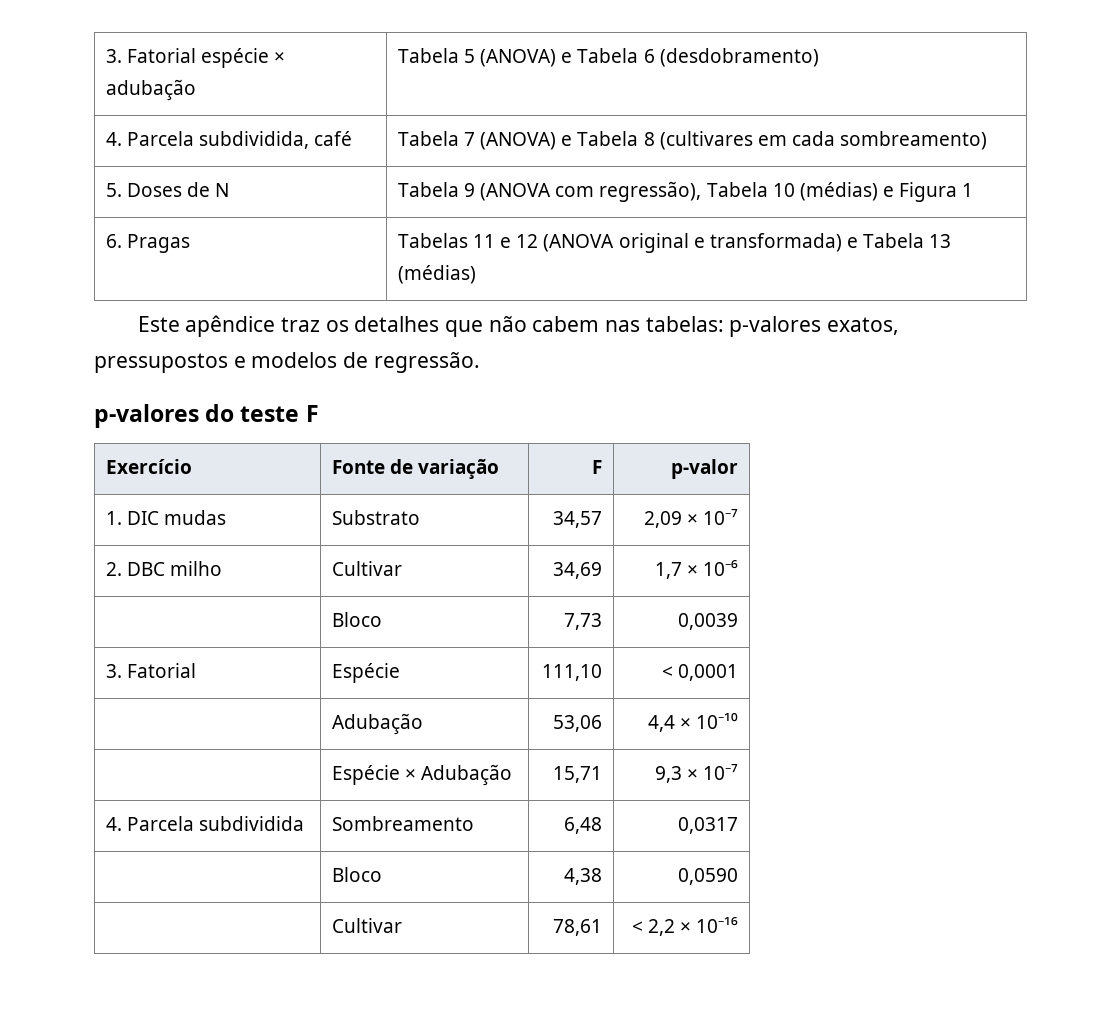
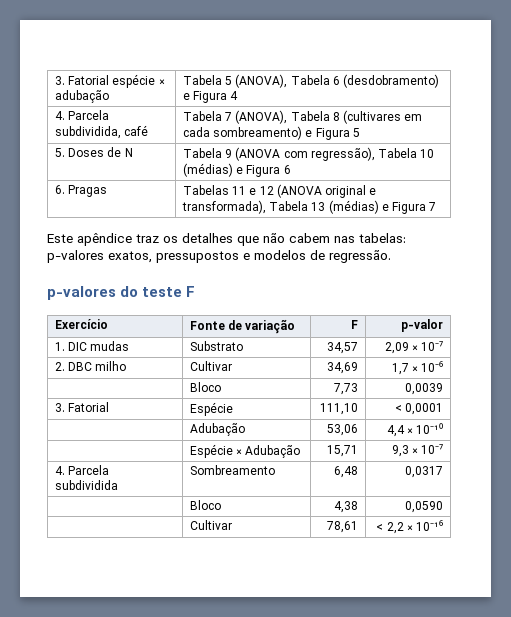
[480,49,573,67] (ANOVA) e -> [235,74,288,88] (ANOVA),
(819, 57) none -> [182,91,239,103] e Figura 4
[480,132,573,150] (ANOVA) e -> [235,110,288,124] (ANOVA),
(988, 140) none -> [305,128,360,140] e Figura 5
[962,183,974,197] 1 -> [283,165,291,174] 6
[709,233,858,252] transformada) e -> [181,200,266,214] transformada),
(476, 274) none -> [381,202,437,214] e Figura 7

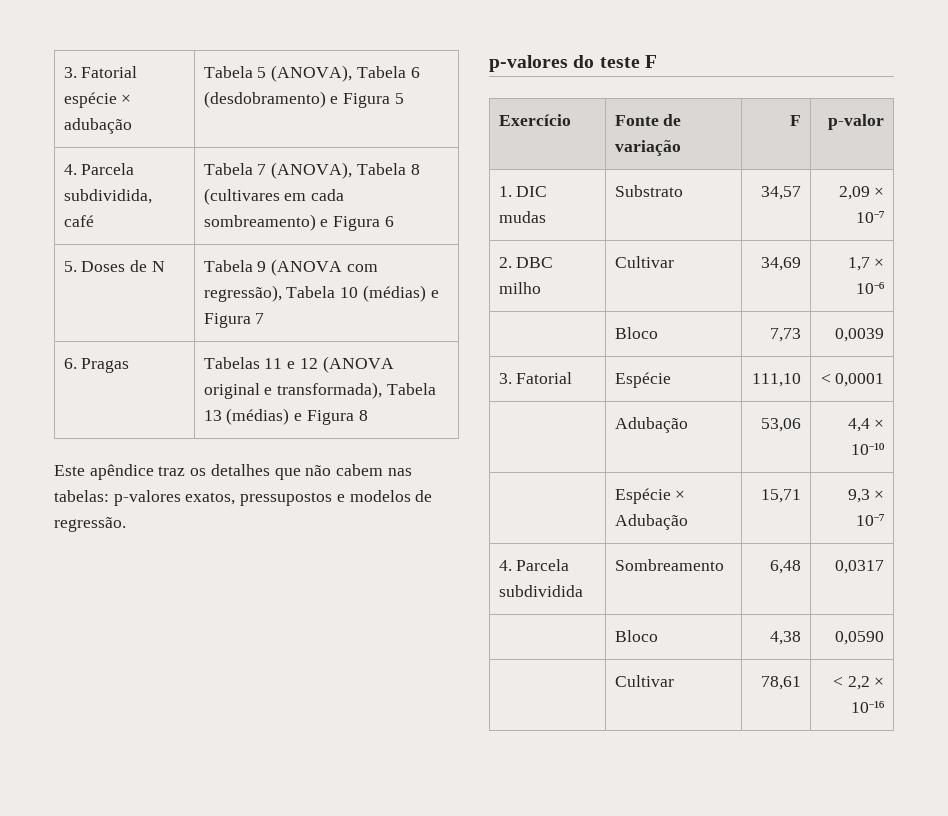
[230,91,239,100] 4 -> [394,93,404,104] 5
[352,128,360,137] 5 -> [384,216,394,227] 6
[283,165,291,174] 6 -> [255,313,265,324] 7
[429,202,437,211] 7 -> [358,410,368,421] 8

